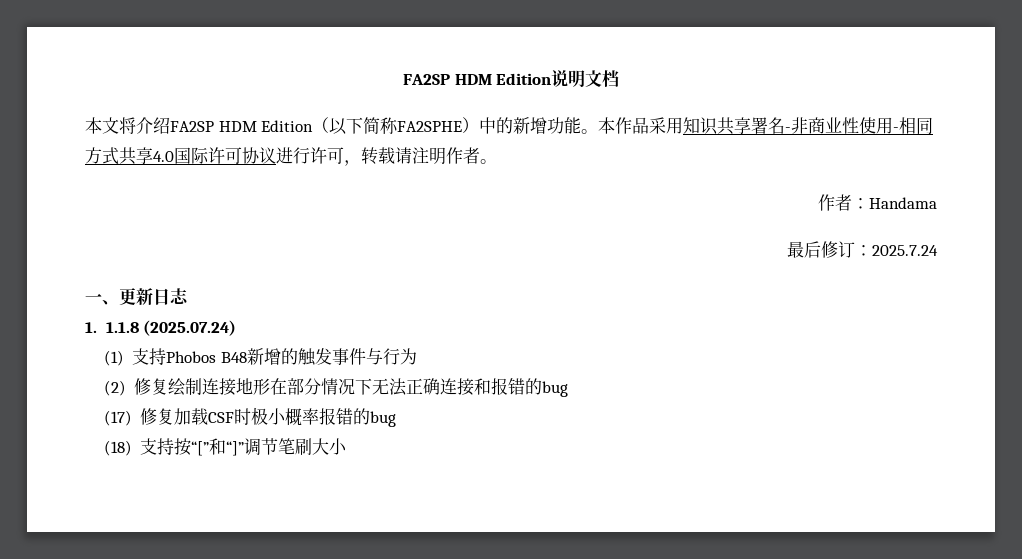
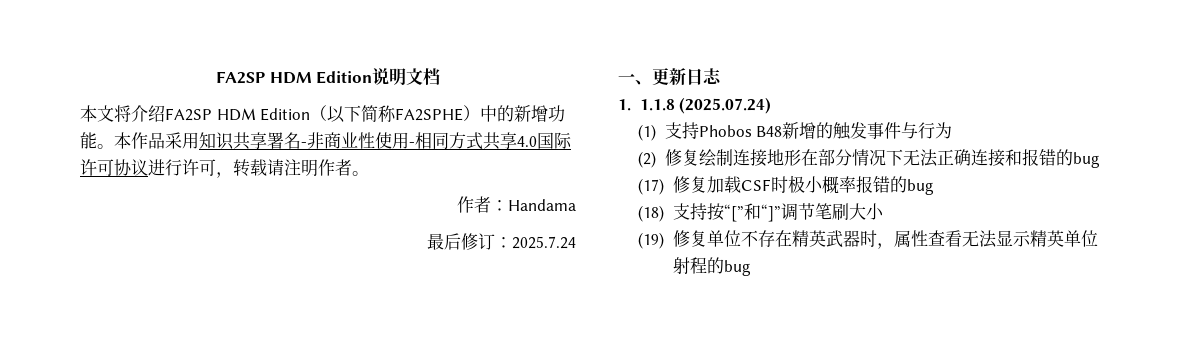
(348, 446) none -> [638,230,1098,249] [672,257,751,276] // (19)修复单位不存在精英武器时，属性查看无法显示精英单位射程的bug

